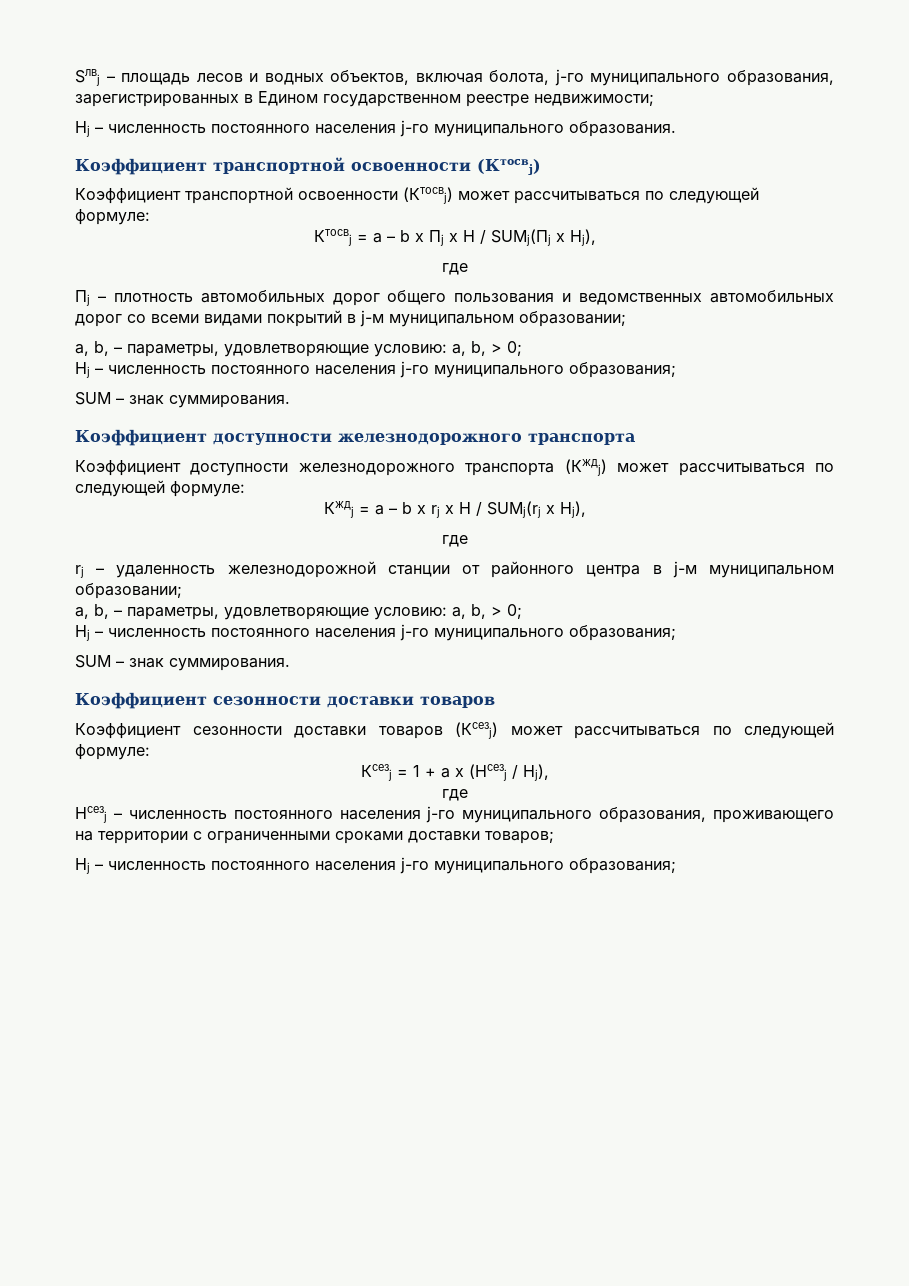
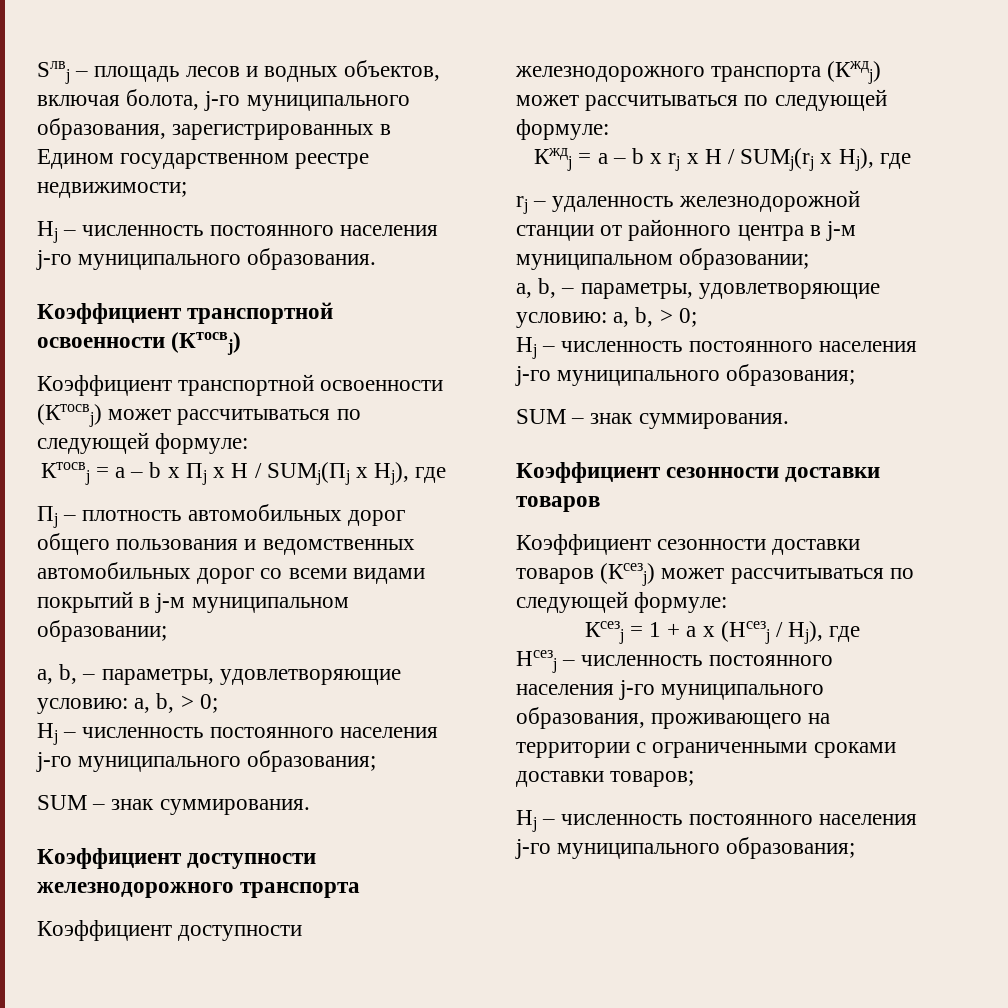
(596, 237) // -> (410, 473) none
(586, 509) // -> (874, 159) none
(549, 772) // -> (824, 632) none

